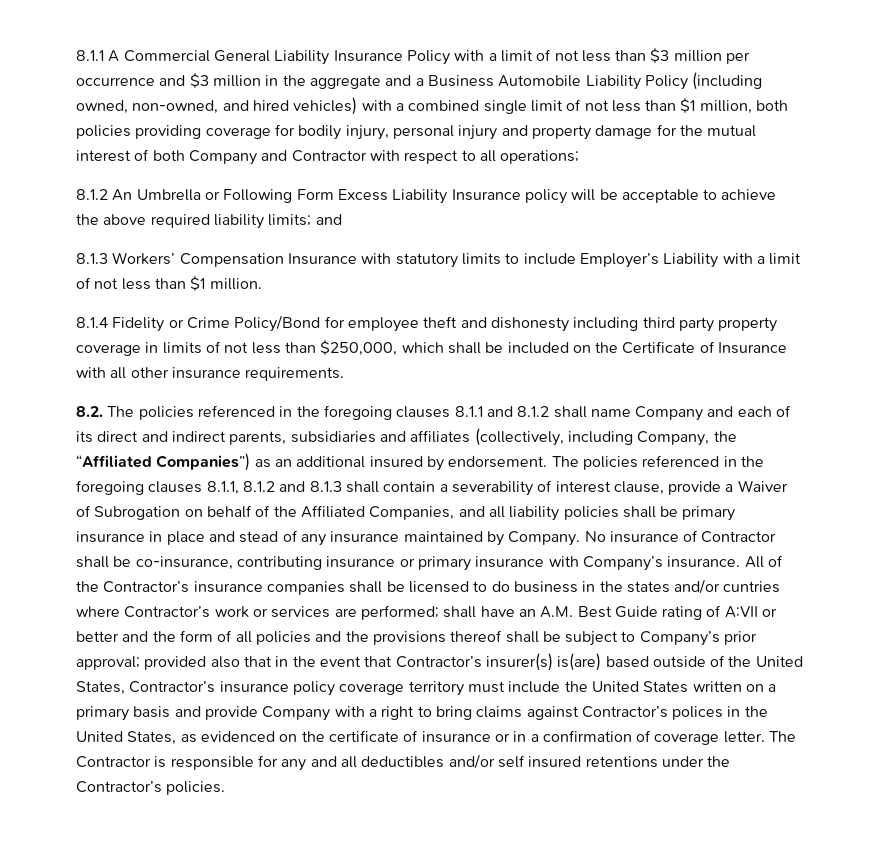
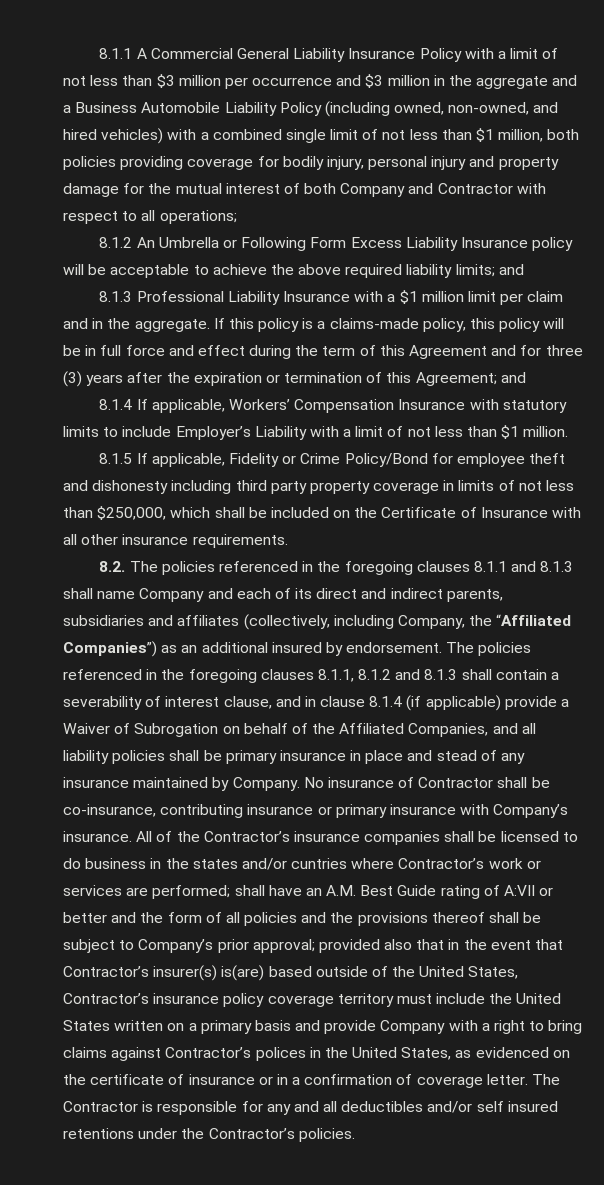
(108, 258) none -> [136,290,564,305] [63,318,565,332] [63,345,583,359] [63,371,526,387] [99,399,225,413] Professional Liability Insurance with a $1 million limit per claim and in the aggregate. If this policy is a claims-made policy, this policy will be in full force and effect during the term of this Agreement and for three (3) years after the expiration or termination of this Agreement; and // 8.1.4 If applicable,
[76,317,108,328] 8.1.4 -> [99,453,225,467] 8.1.5 If applicable,
[517,406,550,417] 8.1.2 -> [540,561,574,572] 8.1.3
(664, 488) none -> [275,695,501,711] and in clause 8.1.4 (if applicable)

